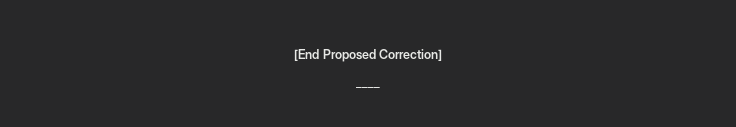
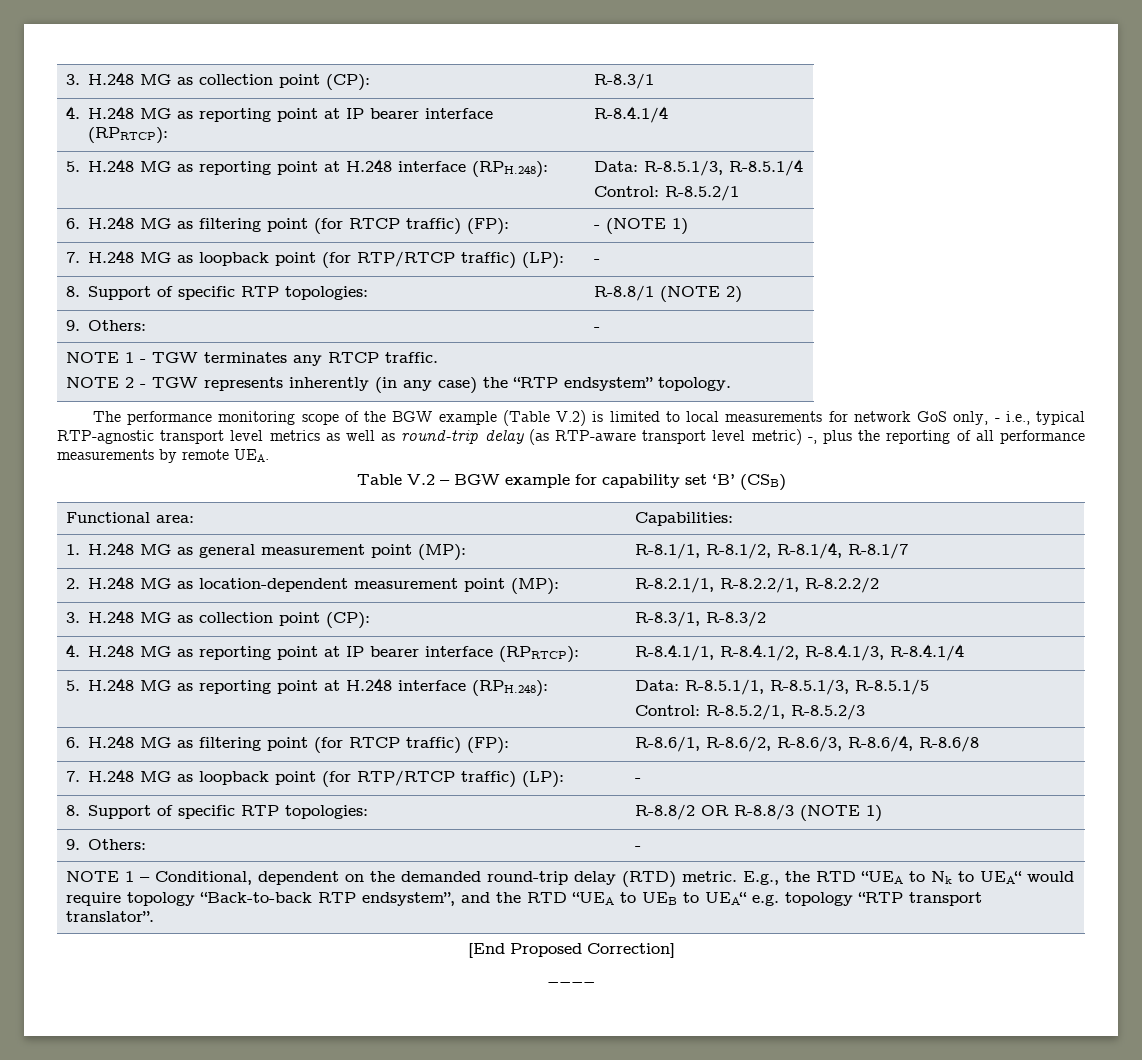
(294, 55) none -> [66,72,371,91] [594,73,655,89] [66,106,494,122] [88,127,169,144] [594,106,669,123] [66,159,549,178] [594,159,804,176] [594,185,740,201] [66,216,510,235] [594,218,689,235] [66,250,565,269] [594,259,601,263] [66,286,369,300] [594,285,743,303] [66,320,147,331] [594,327,601,331] [66,352,439,366] [66,377,732,394] [92,410,1085,426] [57,429,1086,445] [57,449,269,463] [356,474,786,491] [66,512,195,523] [635,512,734,526] [66,542,467,561] [635,542,909,559] [66,576,560,595] [635,577,880,593] [66,610,371,629] [635,611,767,627] [66,644,580,663] [635,644,965,661] [66,678,549,697] [635,679,930,695] [635,704,866,720] [66,735,510,754] [635,735,980,752] [66,769,565,788] [635,778,642,782] [66,805,369,819] [635,804,883,822] [66,839,147,850] [635,846,642,850] [66,871,1075,888] [66,892,983,906] [66,911,155,922] 3. H.248 MG as collection point (CP): | R-8.3/1 // 4. H.248 MG as reporting point at IP bearer interface (RPRTCP): | R-8.4.1/4 // 5. H.248 MG as reporting point at H.248 interface (RPH.248): | Data: R-8.5.1/3, R-8.5.1/4 // Control: R-8.5.2/1 // 6. H.248 MG as filtering point (for RTCP traffic) (FP): | - (NOTE 1) // 7. H.248 MG as loopback point (for RTP/RTCP traffic) (LP): | - // 8. Support of specific RTP topologies: | R-8.8/1 (NOTE 2) // 9. Others: | - // NOTE 1 - TGW terminates any RTCP traffic. // NOTE 2 - TGW represents inherently (in any case) the “RTP endsystem” topology. // The performance monitoring scope of the BGW example (Table V.2) is limited to local measurements for network GoS only, - i.e., typical RTP-agnostic transport level metrics as well as round-trip delay (as RTP-aware transport level metric) -, plus the reporting of all performance measurements by remote UEA. // Table V.2 – BGW example for capability set ‘B’ (CSB) // Functional area: | Capabilities: // 1. H.248 MG as general measurement point (MP): | R-8.1/1, R-8.1/2, R-8.1/4, R-8.1/7 // 2. H.248 MG as location-dependent measurement point (MP): | R-8.2.1/1, R-8.2.2/1, R-8.2.2/2 // 3. H.248 MG as collection point (CP): | R-8.3/1, R-8.3/2 // 4. H.248 MG as reporting point at IP bearer interface (RPRTCP): | R-8.4.1/1, R-8.4.1/2, R-8.4.1/3, R-8.4.1/4 // 5. H.248 MG as reporting point at H.248 interface (RPH.248): | Data: R-8.5.1/1, R-8.5.1/3, R-8.5.1/5 // Control: R-8.5.2/1, R-8.5.2/3 // 6. H.248 MG as filtering point (for RTCP traffic) (FP): | R-8.6/1, R-8.6/2, R-8.6/3, R-8.6/4, R-8.6/8 // 7. H.248 MG as loopback point (for RTP/RTCP traffic) (LP): | - // 8. Support of specific RTP topologies: | R-8.8/2 OR R-8.8/3 (NOTE 1) // 9. Others: | - // NOTE 1 – Conditional, dependent on the demanded round-trip delay (RTD) metric. E.g., the RTD “UEA to Nk to UEA“ would require topology “Back-to-back RTP endsystem”, and the RTD “UEA to UEB to UEA“ e.g. topology “RTP transport translator”. //

